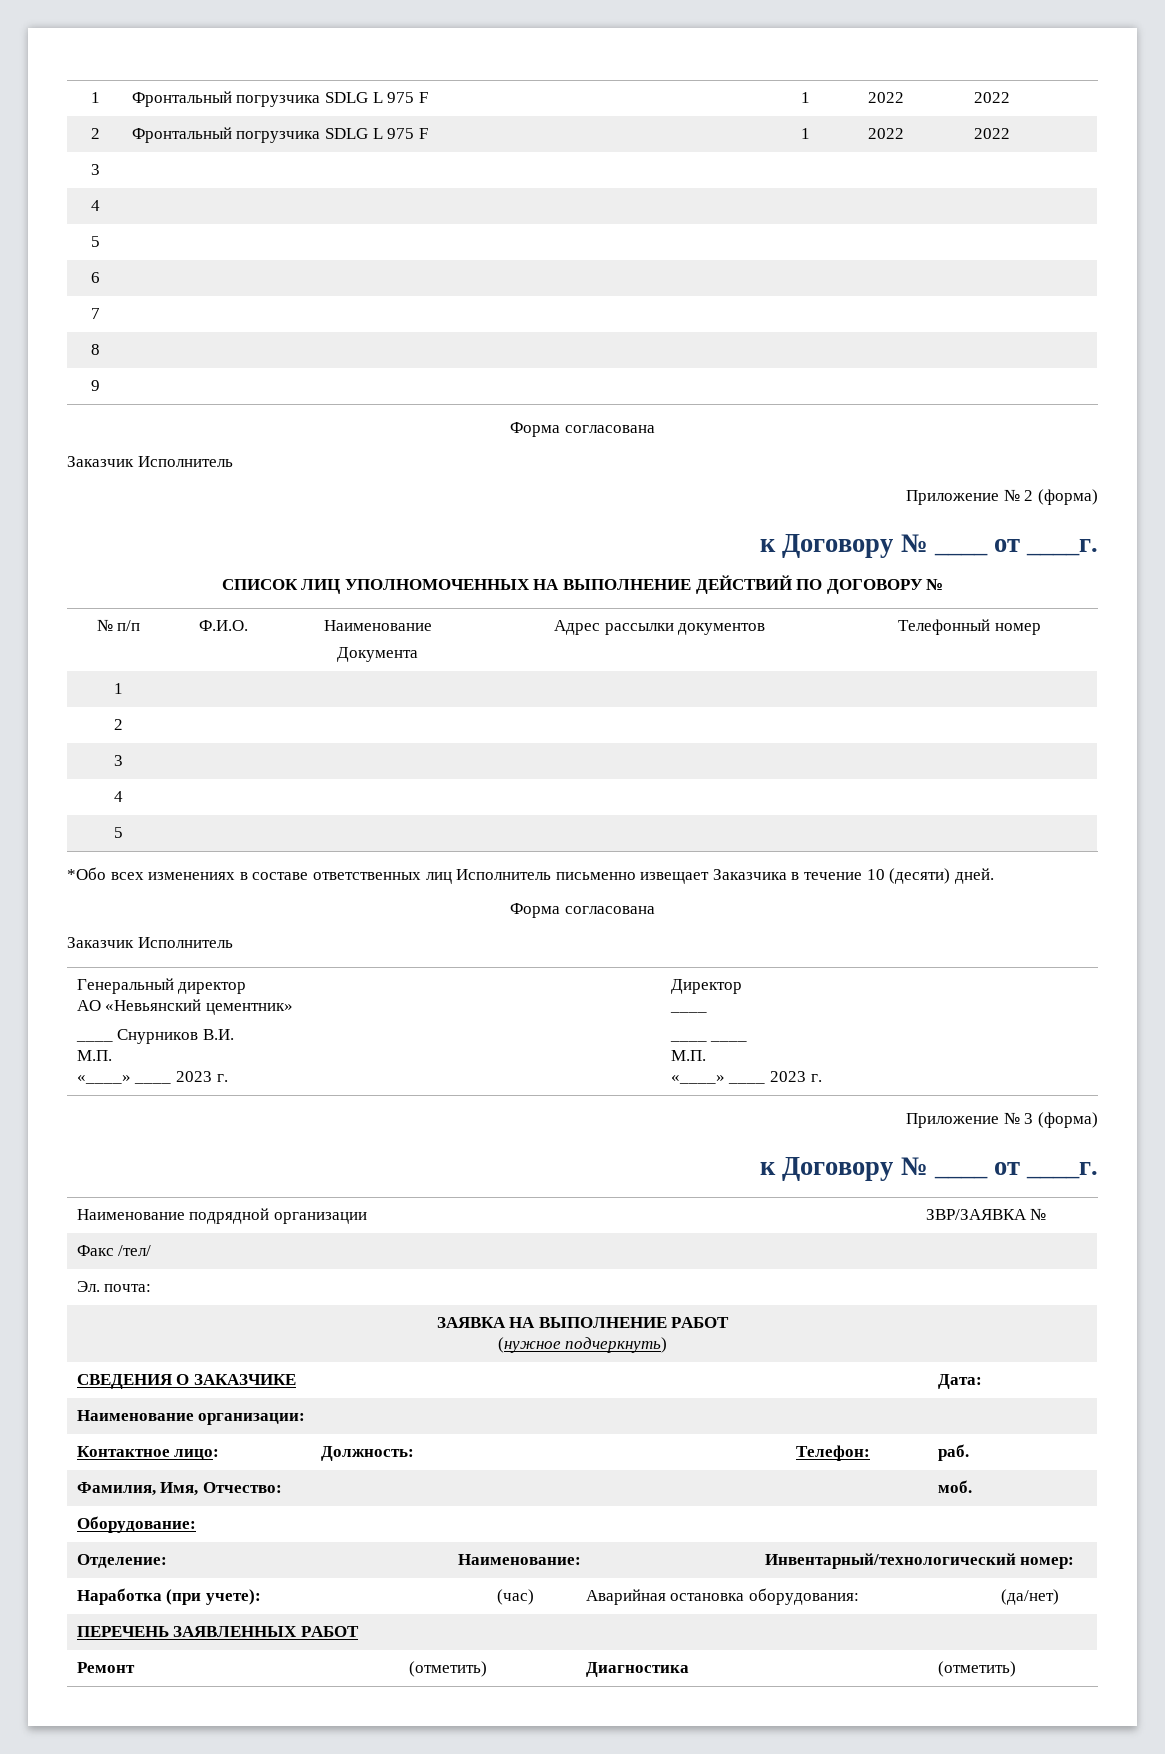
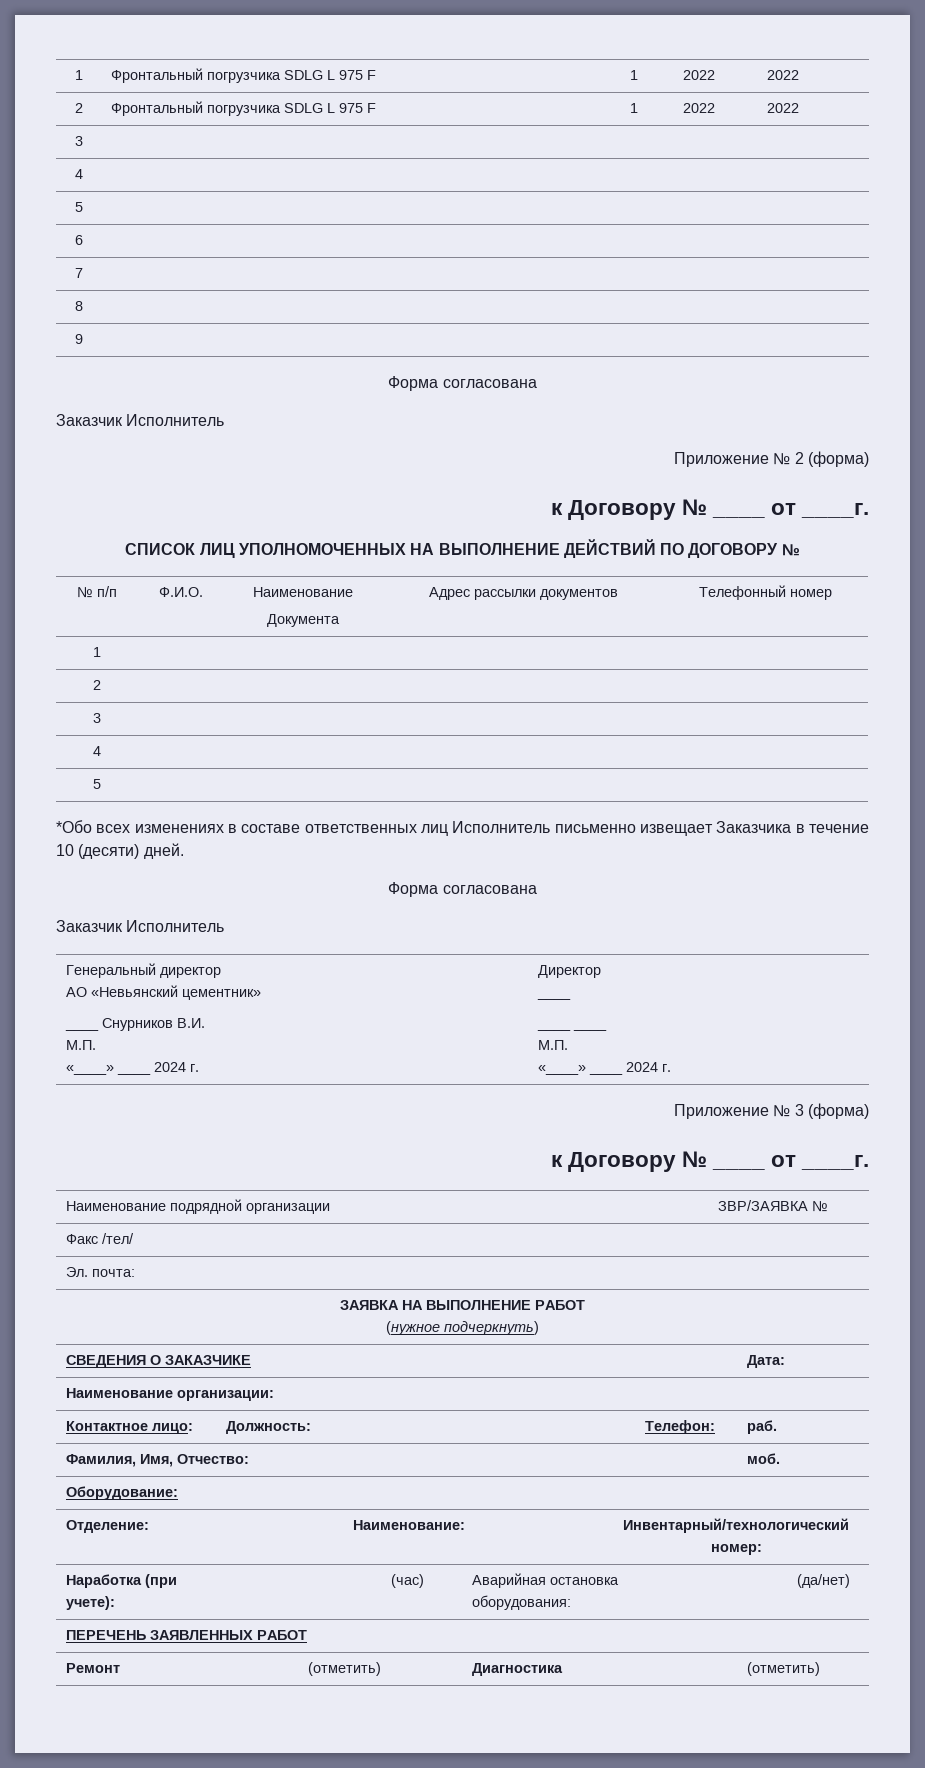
[176,1071,213,1082] 2023 -> [153,1062,186,1072] 2024
[770,1071,807,1082] 2023 -> [625,1062,658,1072] 2024

